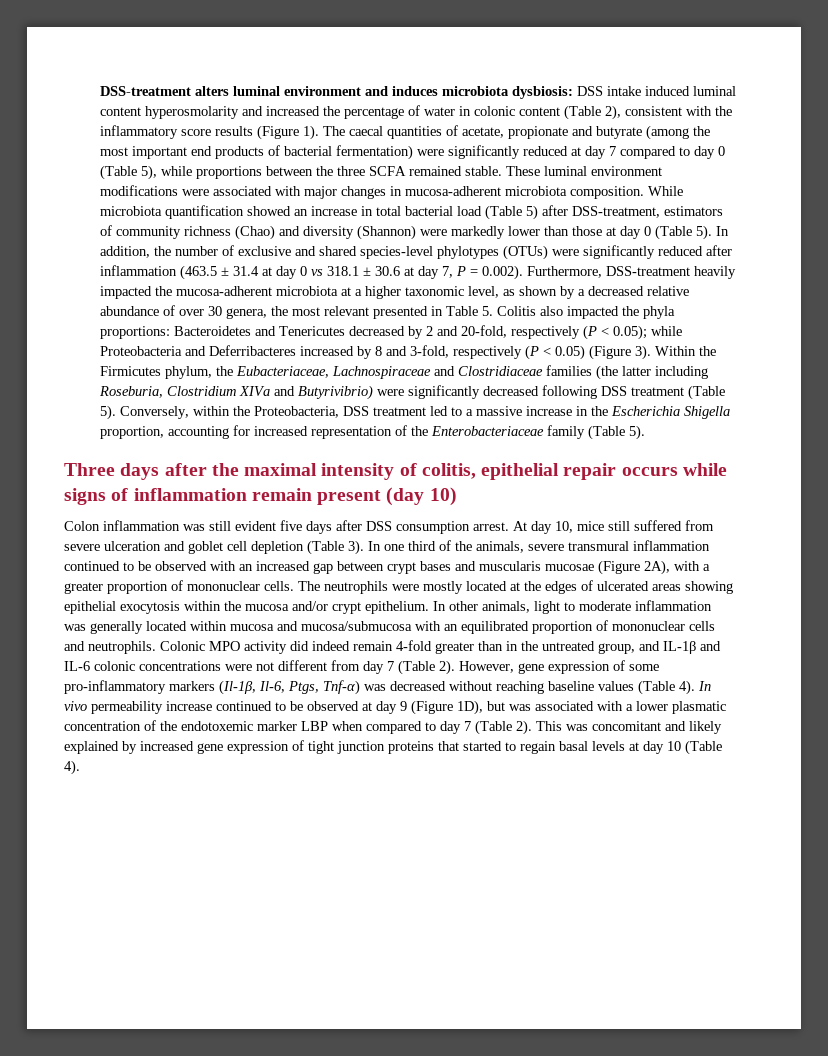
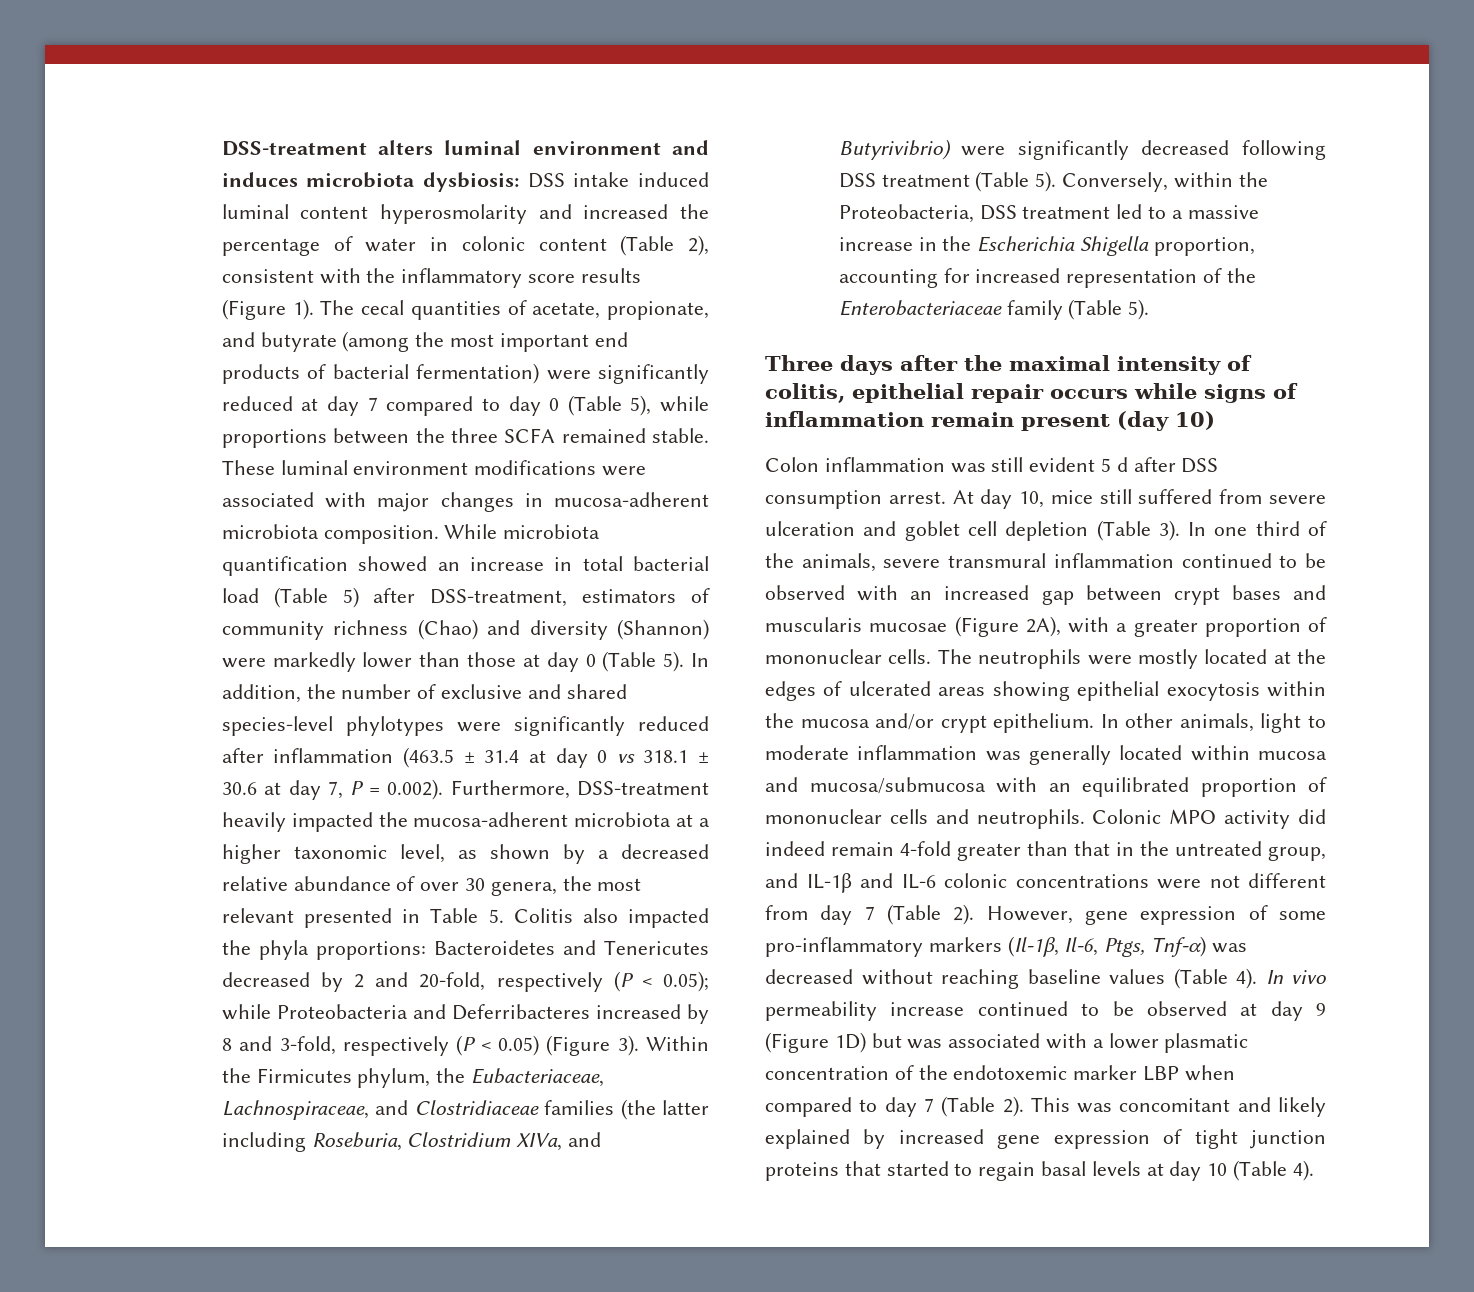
[348,126,383,136] caecal -> [361,300,405,315] cecal
[507,126,568,139] propionate -> [607,301,710,320] propionate,
[502,245,548,260] (OTUs) -> (444, 726) none
[331,366,431,379] Lachnospiraceae -> [221,1100,369,1120] Lachnospiraceae,
[238,386,270,396] XIVa -> [516,1133,563,1151] XIVa,
[280,520,332,534] five days -> [1101,457,1128,472] 5 d
(503, 646) none -> [1074,841,1110,856] that
[457,700,483,715] 1D), -> [834,1032,866,1053] 1D)

